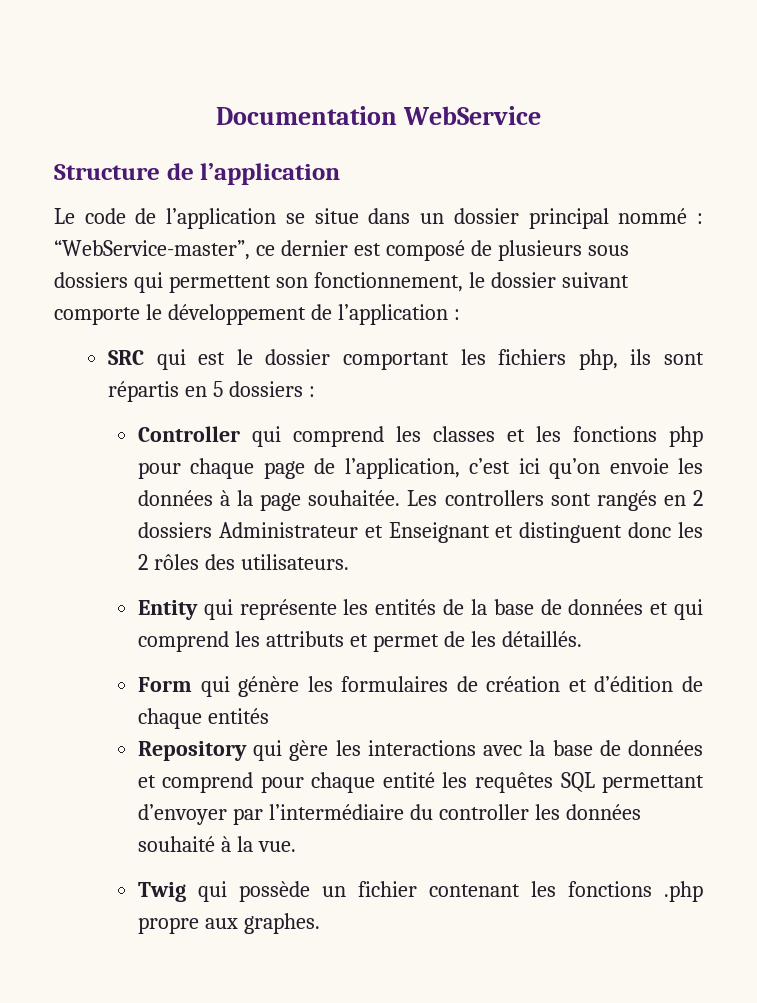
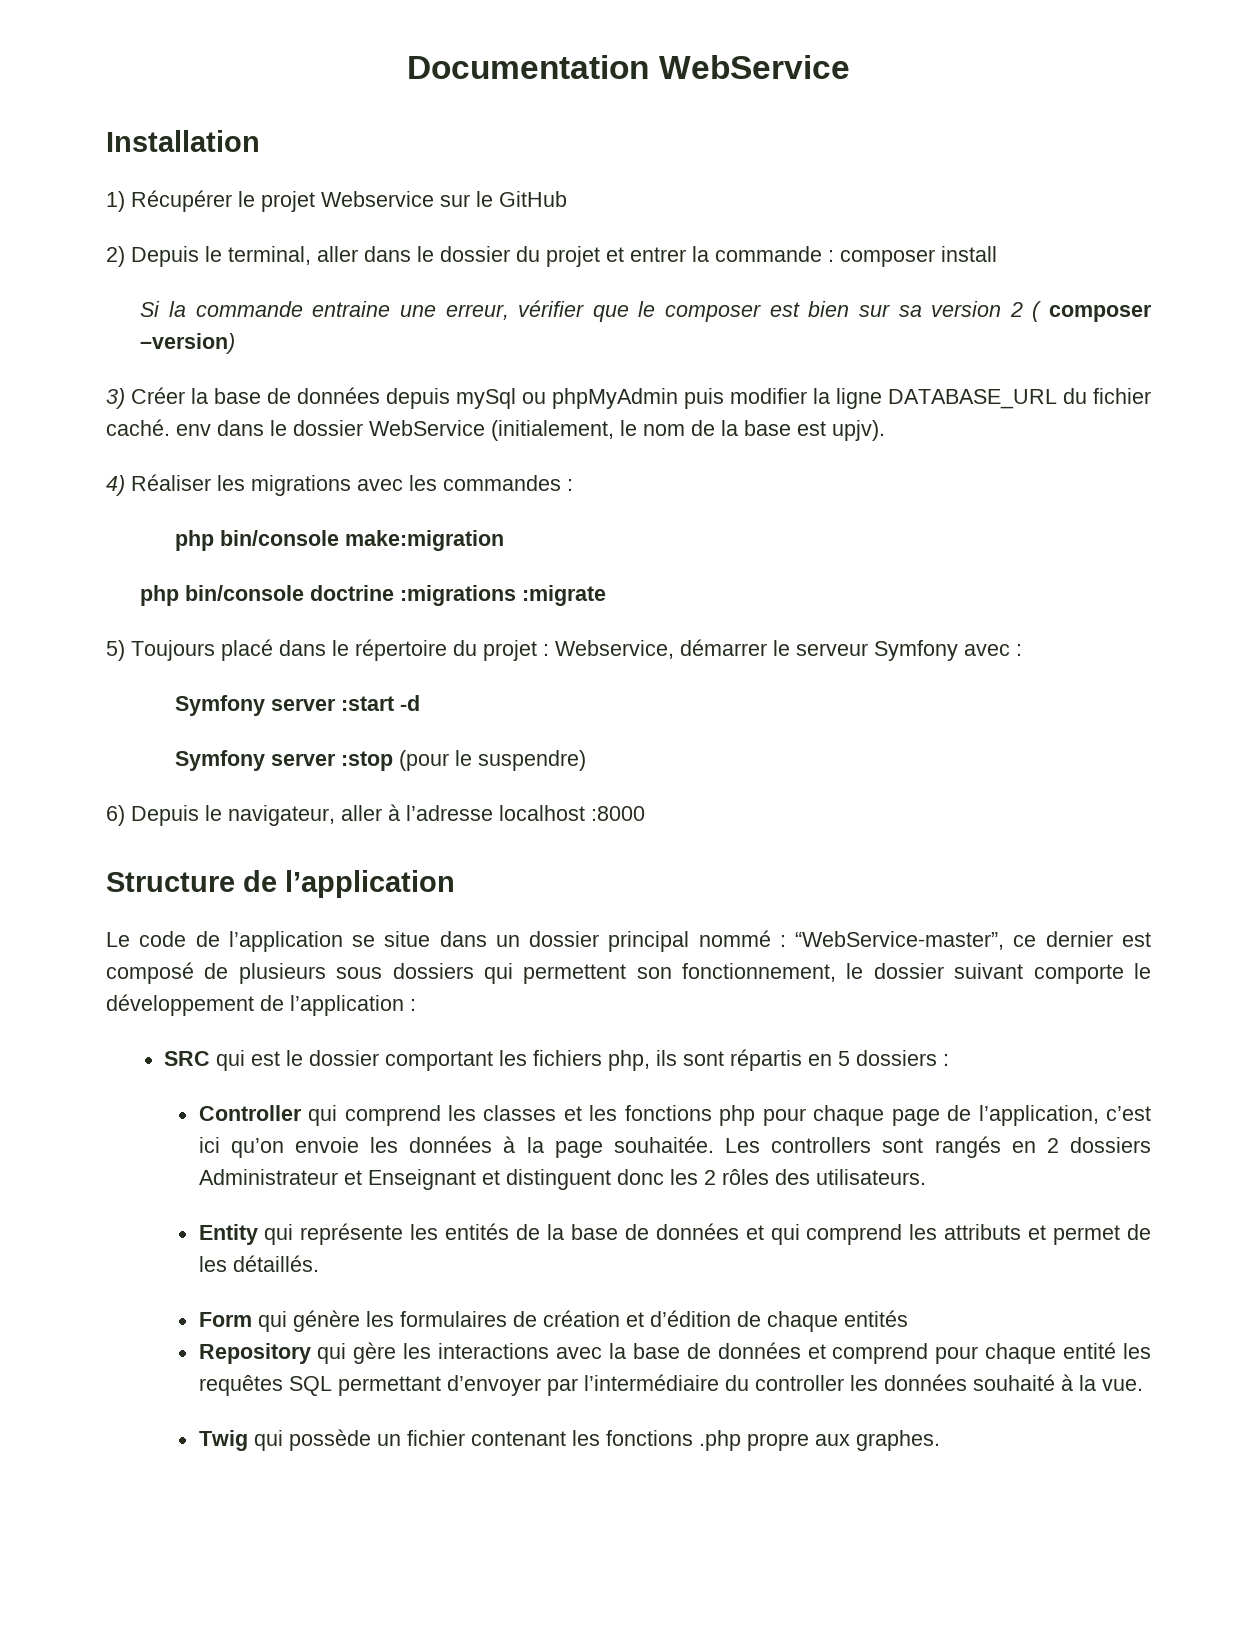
(541, 115) none -> [106,130,260,152] [106,190,567,212] [106,246,997,267] [140,300,1152,322] [140,333,236,354] [106,387,1151,409] [106,419,885,441] [106,474,573,496] [174,530,504,551] [140,585,607,606] [106,639,1022,661] [174,695,420,716] [174,750,586,771] [106,804,645,826] // Installation // 1) Récupérer le projet Webservice sur le GitHub // 2) Depuis le terminal, aller dans le dossier du projet et entrer la commande : composer install // Si la commande entraine une erreur, vérifier que le composer est bien sur sa version 2 ( composer –version) // 3) Créer la base de données depuis mySql ou phpMyAdmin puis modifier la ligne DATABASE_URL du fichier caché. env dans le dossier WebService (initialement, le nom de la base est upjv). // 4) Réaliser les migrations avec les commandes : // php bin/console make:migration // php bin/console doctrine :migrations :migrate // 5) Toujours placé dans le répertoire du projet : Webservice, démarrer le serveur Symfony avec : // Symfony server :start -d // Symfony server :stop (pour le suspendre) // 6) Depuis le navigateur, aller à l’adresse localhost :8000

